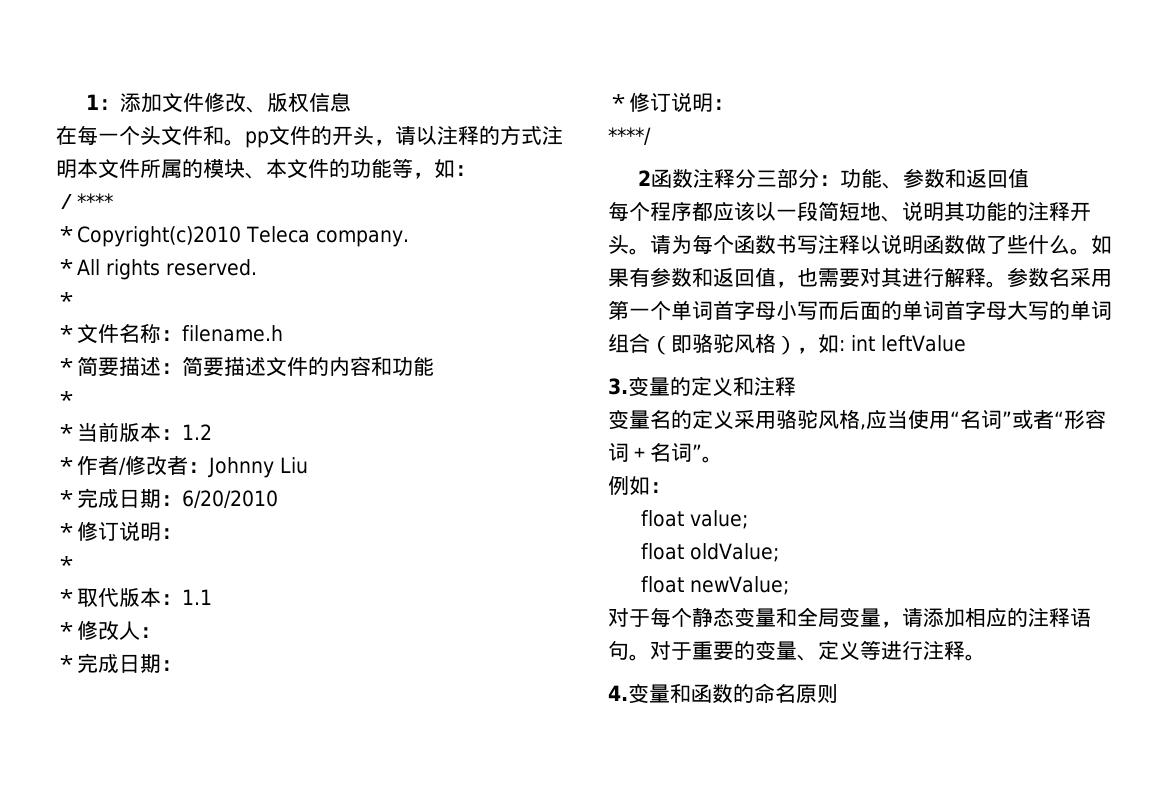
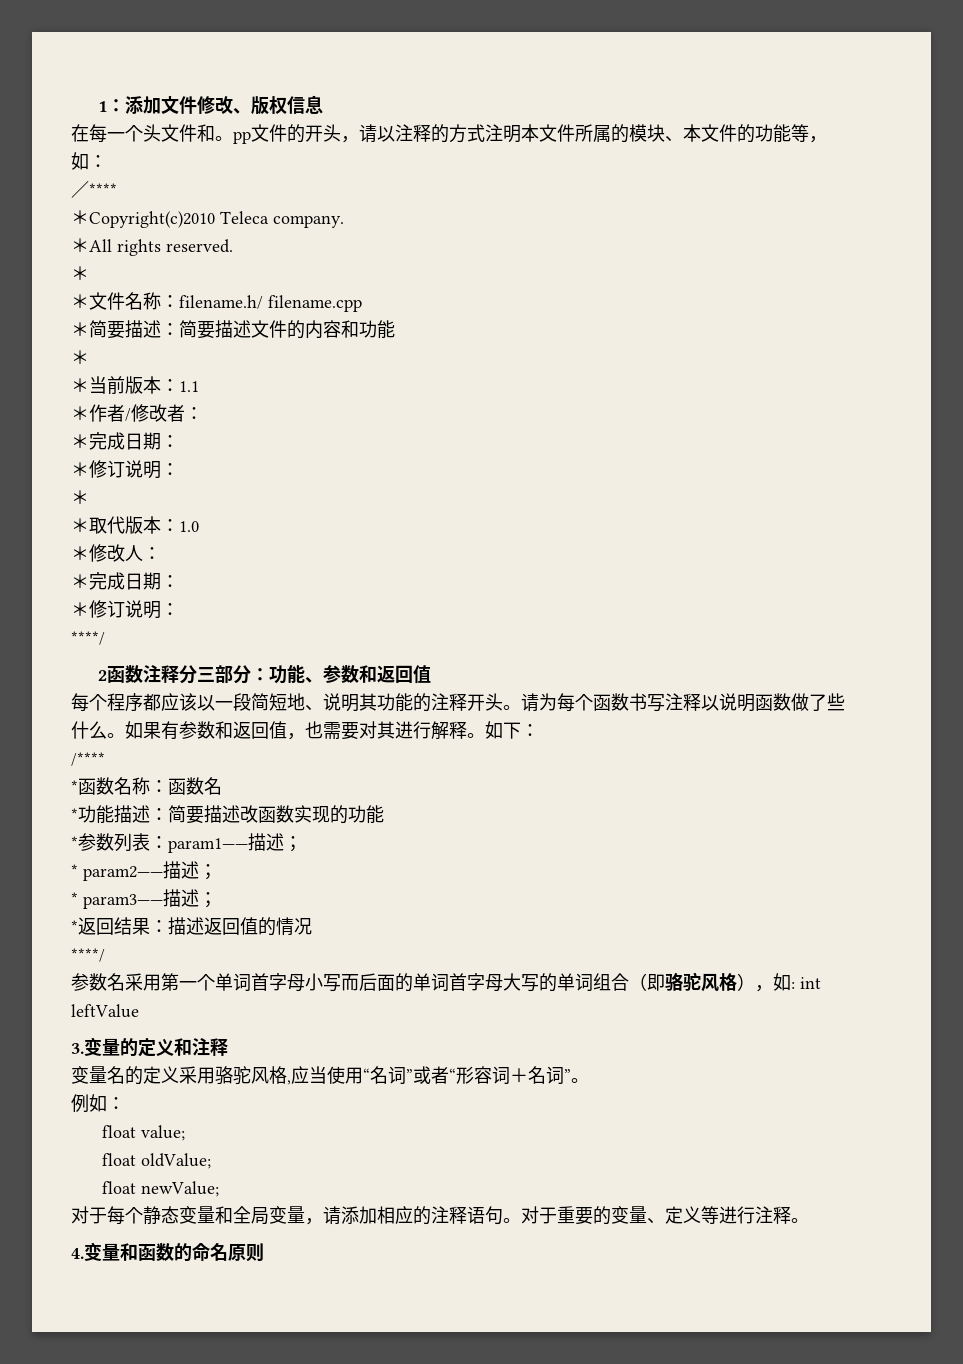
[182,325,283,342] filename.h -> [179,295,362,312] filename.h/ filename.cpp
[182,424,212,440] 1.2 -> [179,381,199,392] 1.1
[208,457,308,478] [56,488,278,508] Johnny Liu // ＊完成日期：6/20/2010 -> [71,432,179,450] // ＊完成日期：
[182,589,212,605] 1.1 -> [179,521,199,532] 1.0
(1007, 284) none -> [485,721,539,739] [71,752,105,766] [71,777,222,795] [71,805,384,824] [71,833,302,853] [71,861,217,881] [71,889,217,909] [71,917,312,936] [71,948,105,962] 如下： // /**** // *函数名称：函数名 // *功能描述：简要描述改函数实现的功能 // *参数列表：param1——描述； // * param2——描述； // * param3——描述； // *返回结果：描述返回值的情况 // ****/ //

